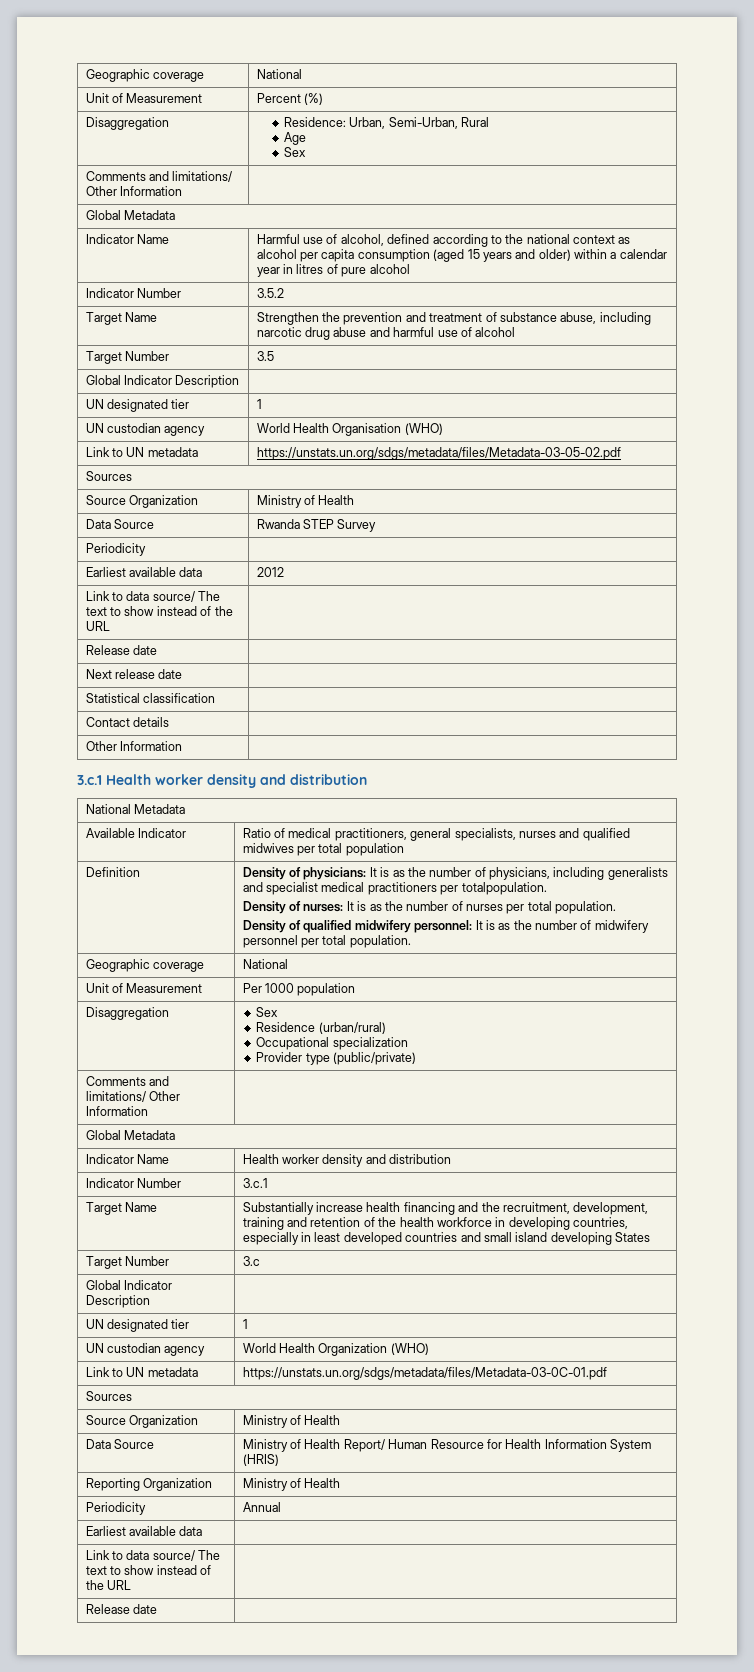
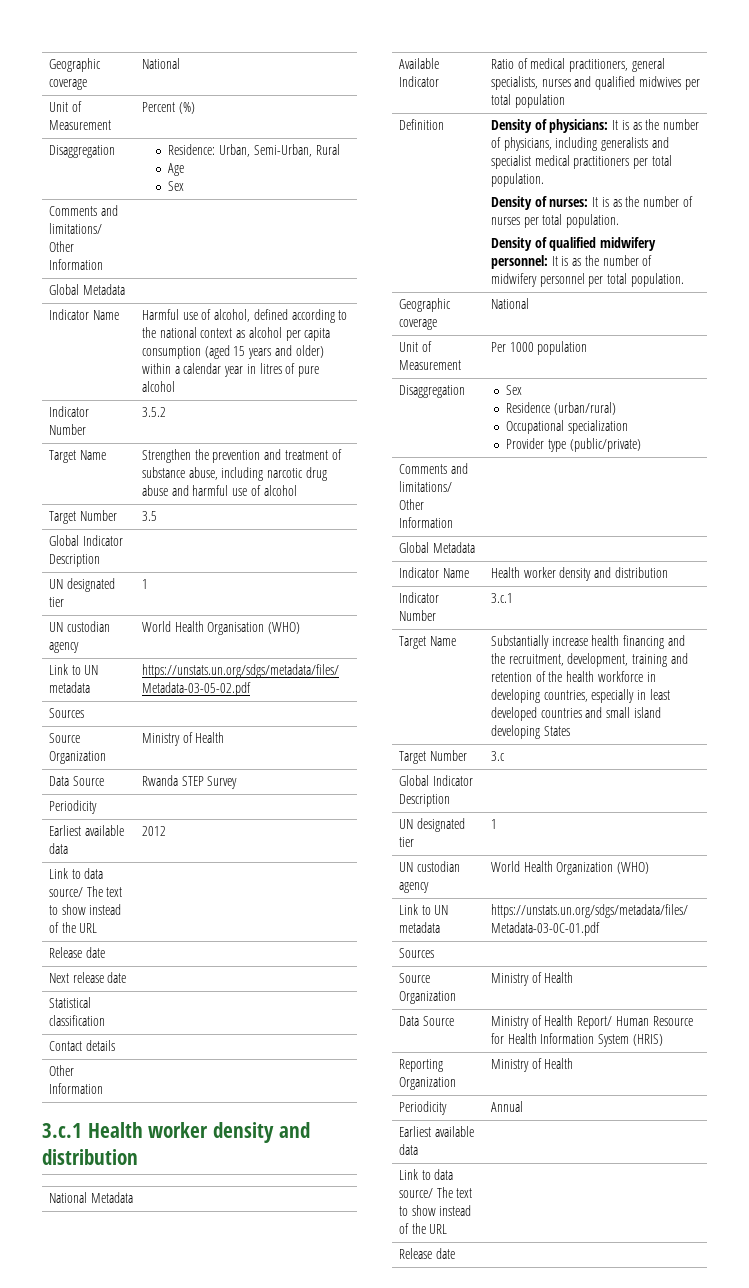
[461,882,547,895] totalpopulation. -> [651,155,672,166] [490,173,544,187] total population.

